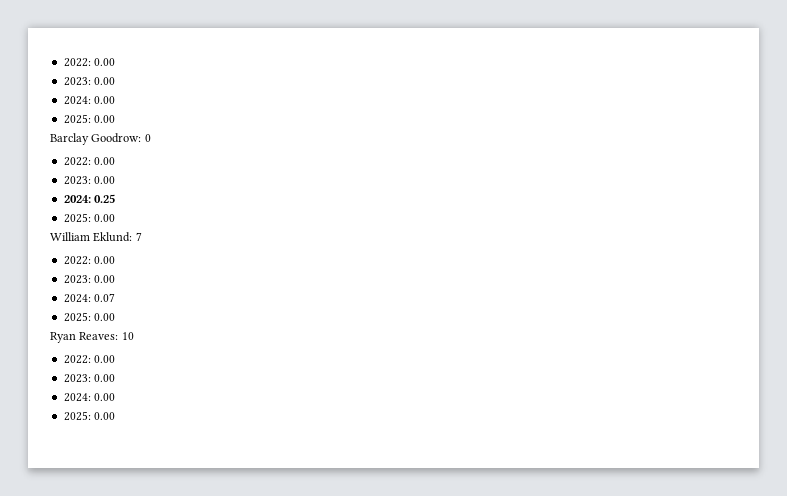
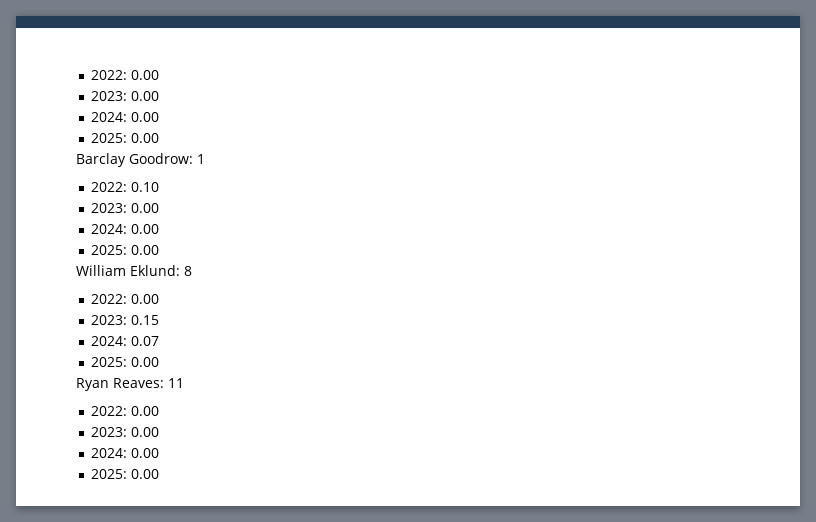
[144,134,151,142] [63,157,116,166] [63,176,116,185] [63,194,116,203] 0 // 2022: 0.00 // 2023: 0.00 // 2024: 0.25 -> [197,154,205,164] [90,182,159,192] [90,203,159,213] [90,224,159,234] 1 // 2022: 0.10 // 2023: 0.00 // 2024: 0.00
[135,232,142,241] [63,256,116,265] [63,275,116,284] 7 // 2022: 0.00 // 2023: 0.00 -> [184,266,192,276] [90,294,159,304] [90,315,159,325] 8 // 2022: 0.00 // 2023: 0.15
[121,332,134,340] 10 -> [168,378,184,388] 11

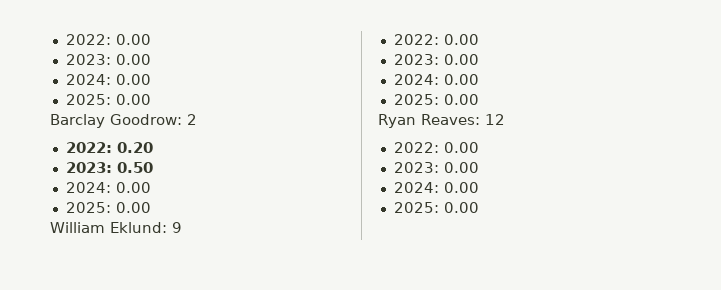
[197,154,205,164] [90,182,159,192] [90,203,159,213] 1 // 2022: 0.10 // 2023: 0.00 -> [187,114,197,125] [65,142,153,153] [65,162,153,173] 2 // 2022: 0.20 // 2023: 0.50
[184,266,192,276] [90,294,159,304] [90,315,159,325] [90,336,159,346] [90,357,159,367] [76,378,184,391] [90,406,159,416] [90,427,159,437] [90,448,159,458] [90,469,159,479] 8 // 2022: 0.00 // 2023: 0.15 // 2024: 0.07 // 2025: 0.00 // Ryan Reaves: 11 // 2022: 0.00 // 2023: 0.00 // 2024: 0.00 // 2025: 0.00 -> [172,222,182,233] [393,34,479,45] [393,54,479,65] [393,74,479,85] [393,94,479,105] [378,114,505,128] [393,142,479,153] [393,162,479,173] [393,182,479,193] [393,202,479,213] 9 // 2022: 0.00 // 2023: 0.00 // 2024: 0.00 // 2025: 0.00 // Ryan Reaves: 12 // 2022: 0.00 // 2023: 0.00 // 2024: 0.00 // 2025: 0.00

